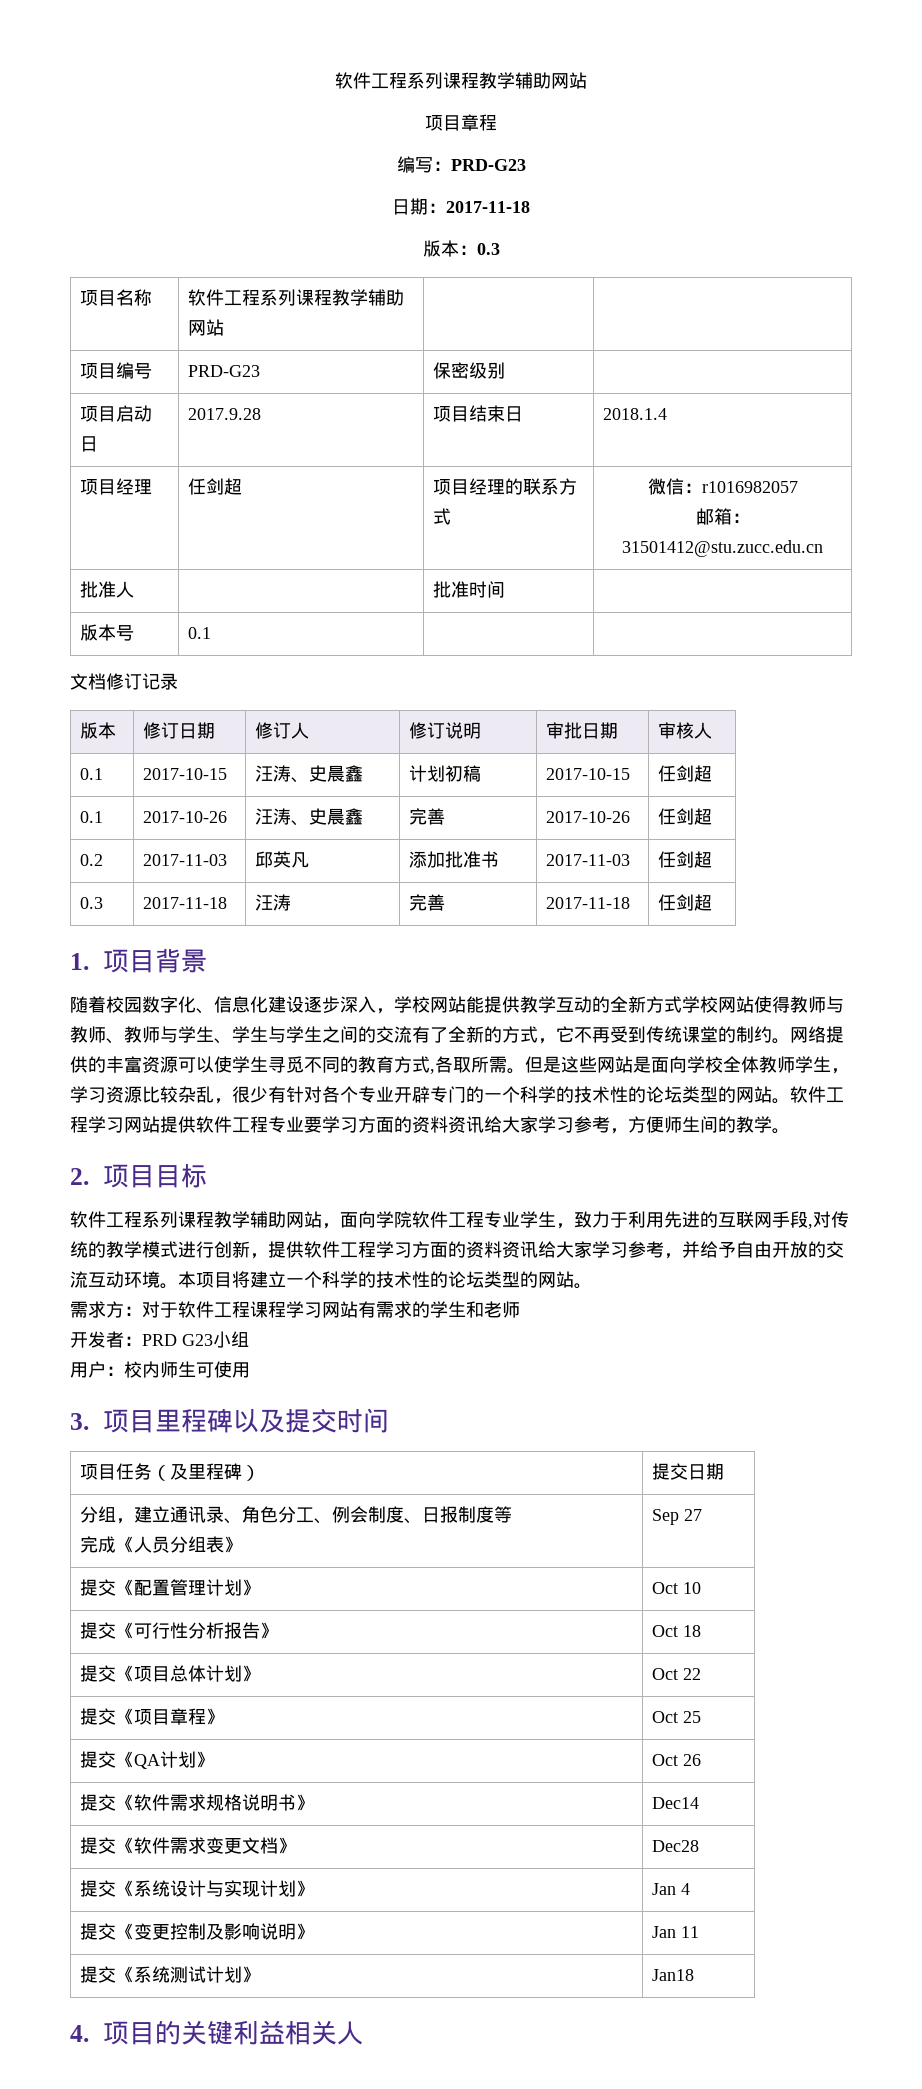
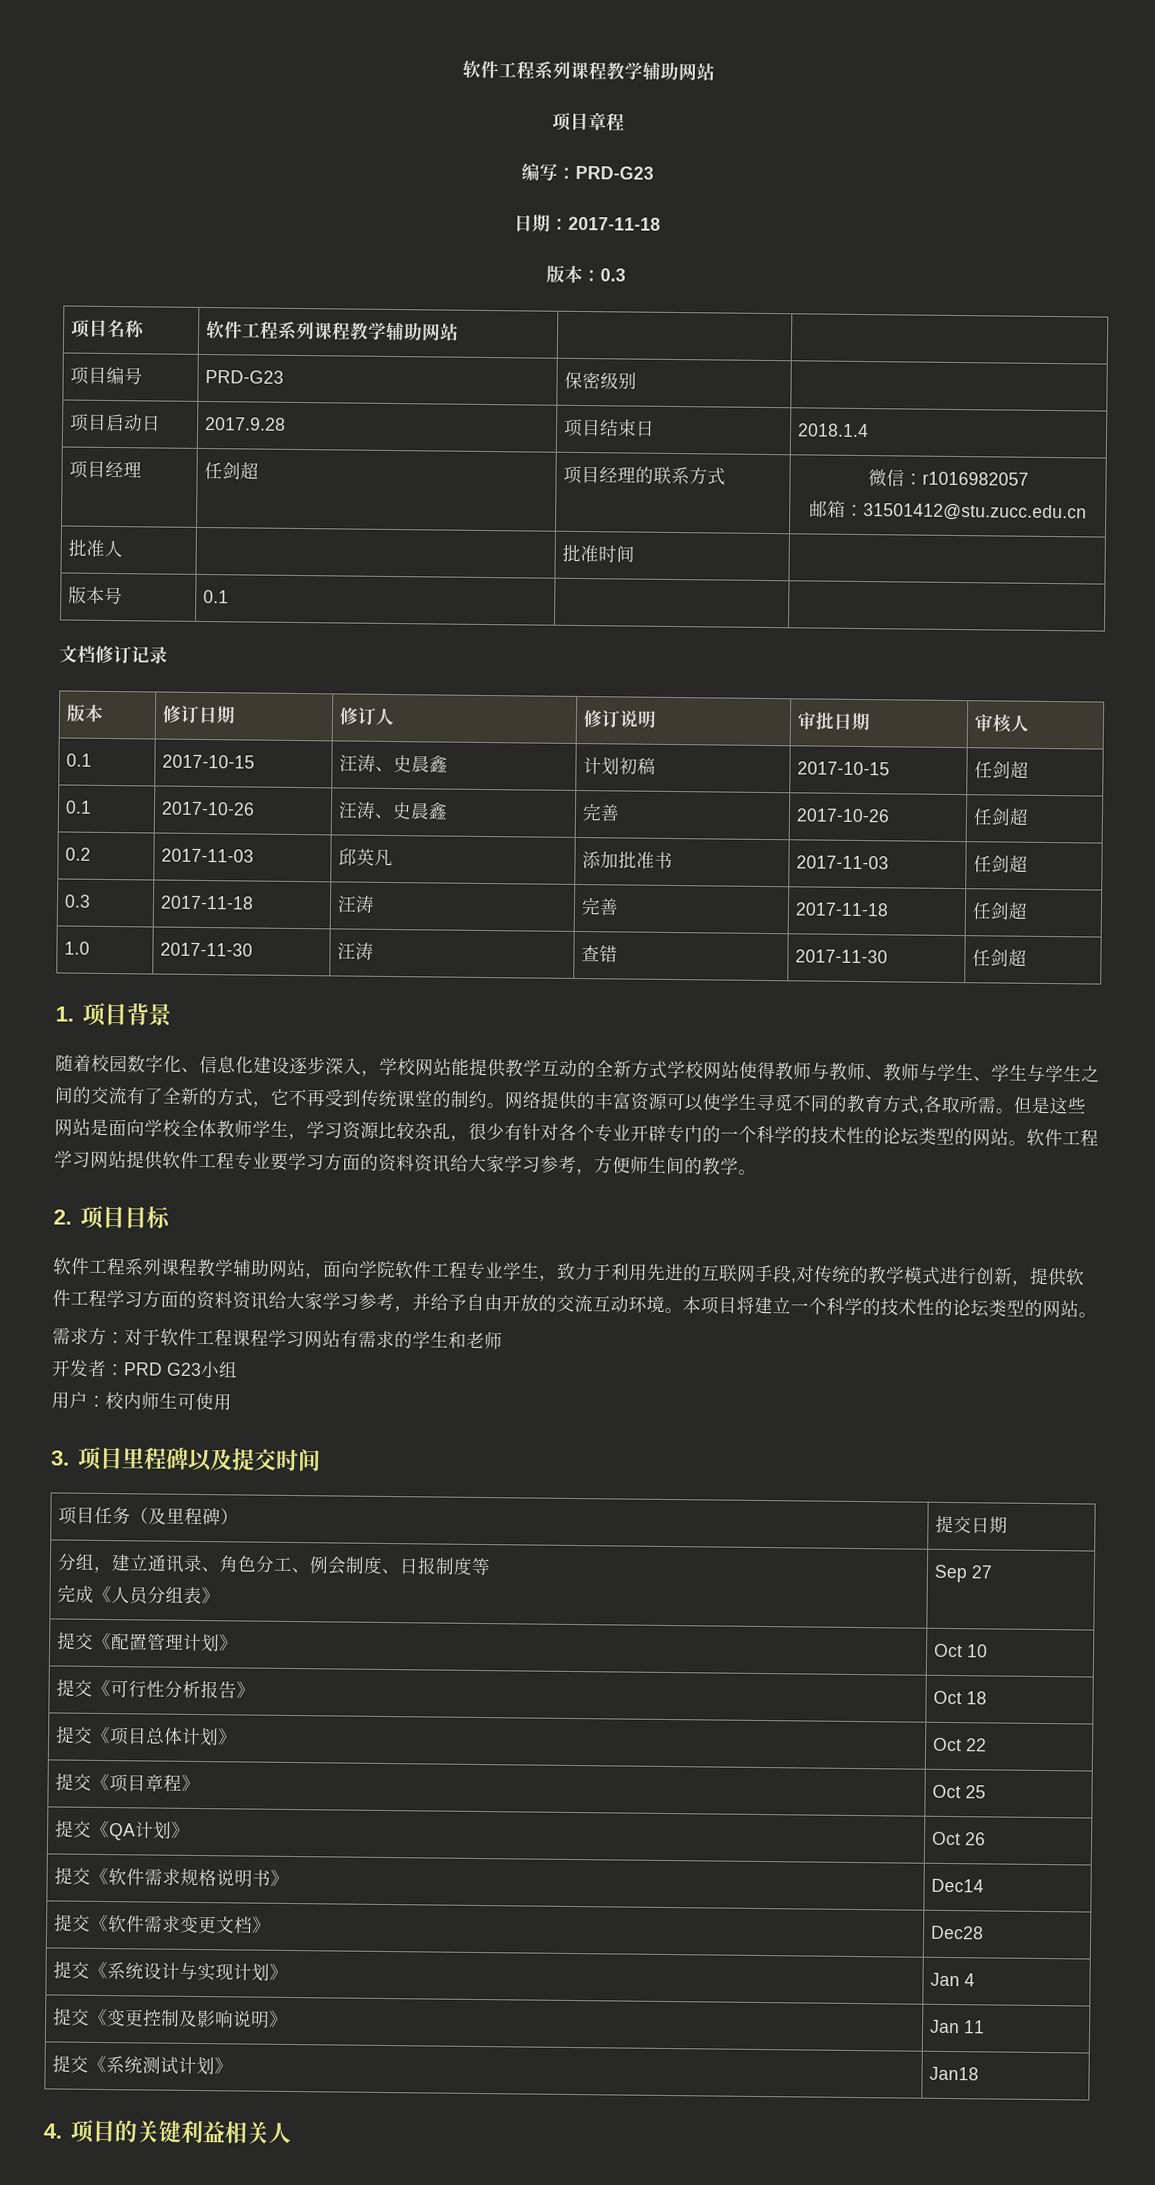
(713, 902) none -> [63,941,90,955] [159,942,253,957] [336,942,374,960] [580,945,618,963] [794,949,888,964] [971,948,1027,967] // 1.0 | 2017-11-30 | 汪涛 | 查错 | 2017-11-30 | 任剑超

